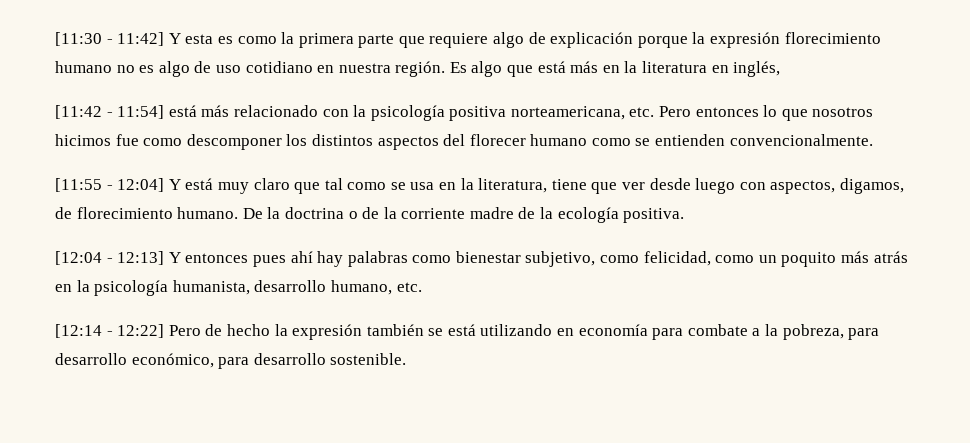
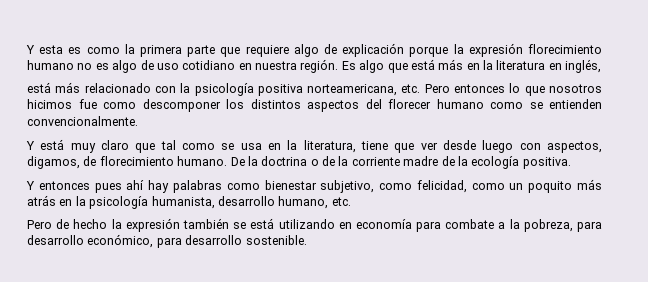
[55,32,165,46] [11:30 - 11:42] -> (26, 49) none
[55,105,165,119] [11:42 - 11:54] -> (602, 66) none
[55,178,165,192] [11:55 - 12:04] -> (138, 121) none
[55,251,165,265] [12:04 - 12:13] -> (571, 163) none
[55,324,165,338] [12:14 - 12:22] -> (351, 201) none

